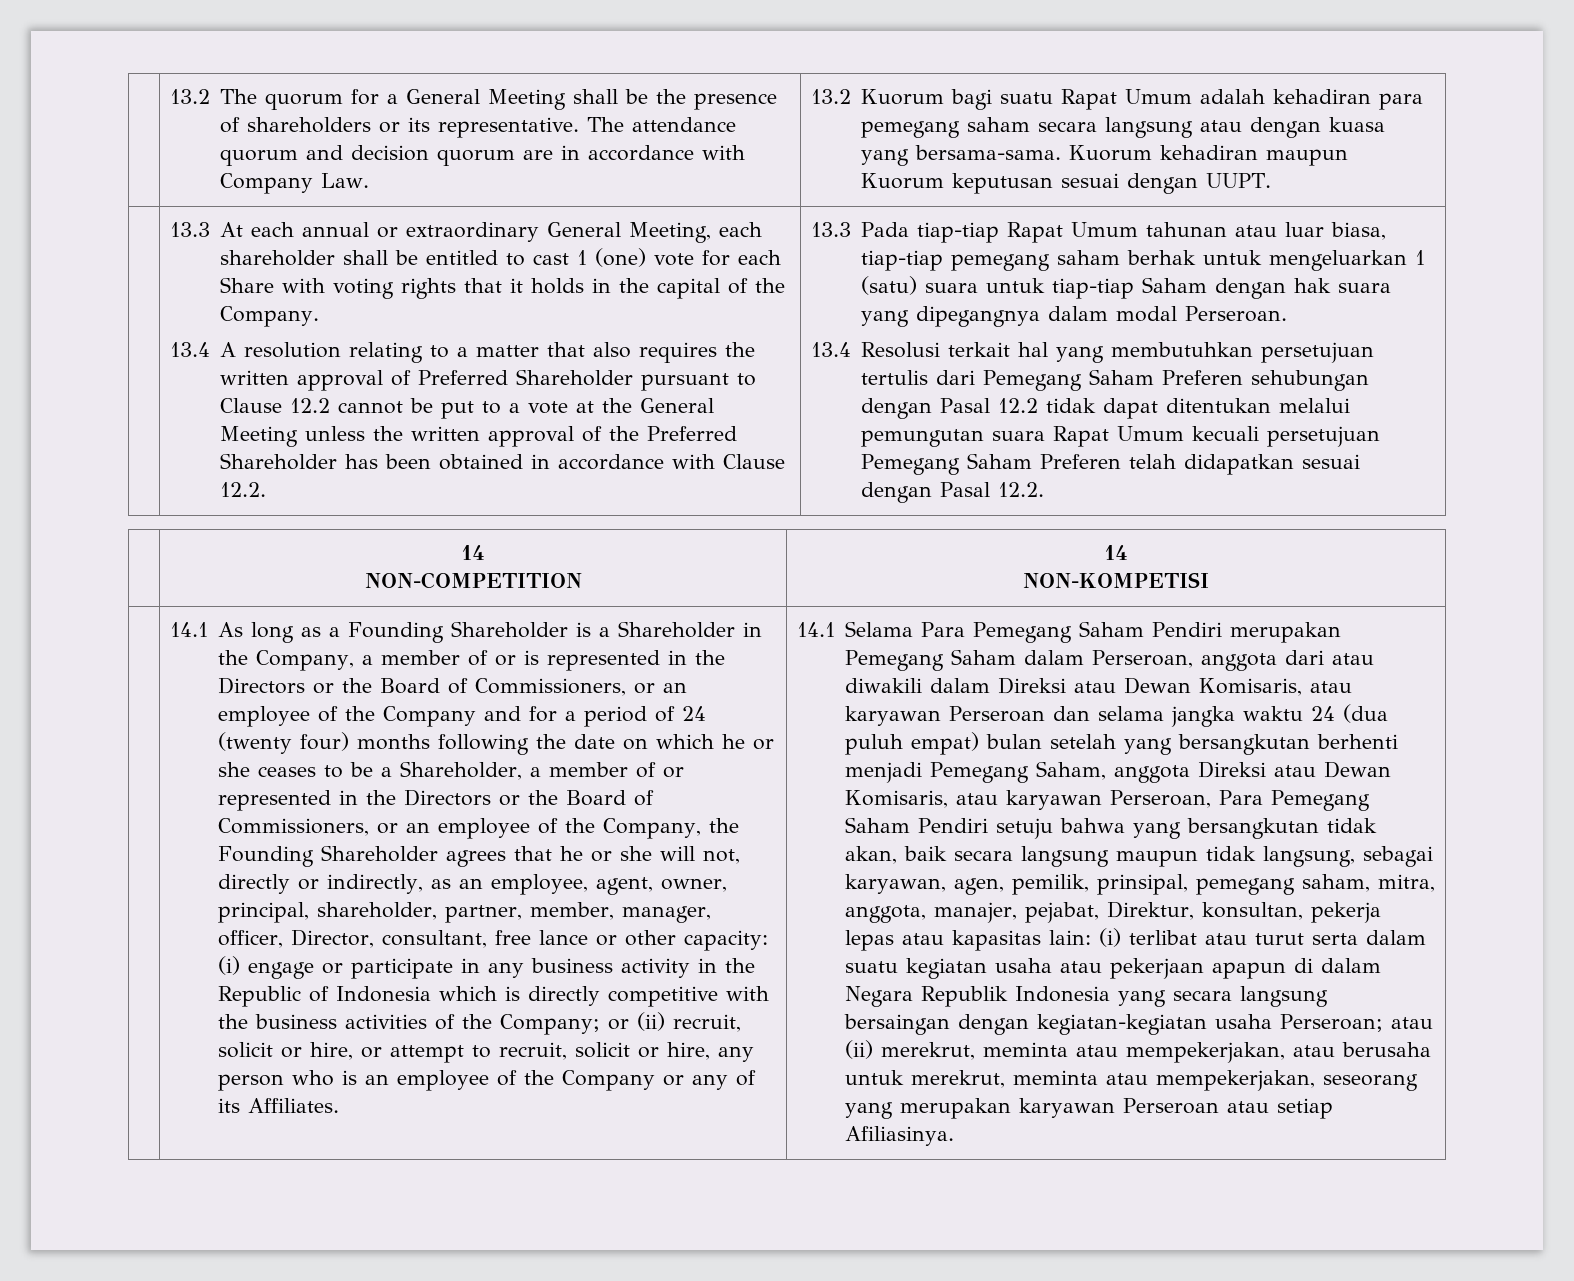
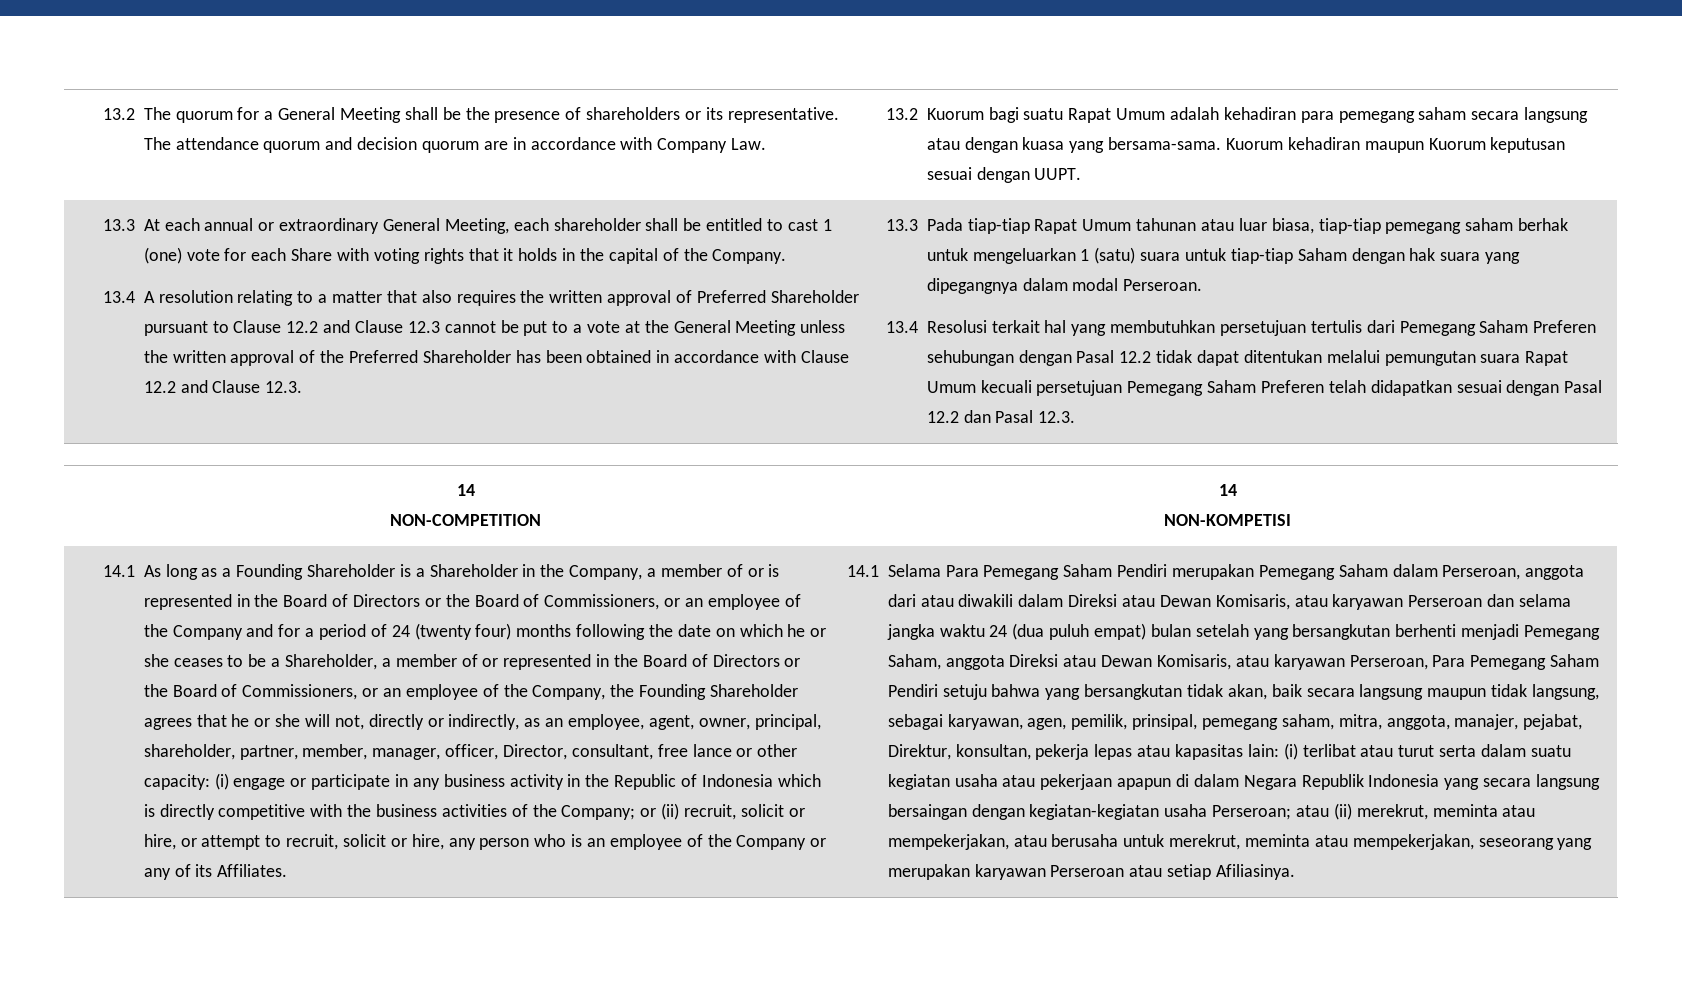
(331, 405) none -> [323,320,440,333] and Clause 12.3
[220,482,267,497] 12.2. -> [143,380,303,393] 12.2 and Clause 12.3.
[998,482,1045,497] 12.2. -> [926,410,1076,423] 12.2 dan Pasal 12.3.
(726, 657) none -> [283,594,349,607] Board of
(397, 797) none -> [642,654,708,667] Board of

